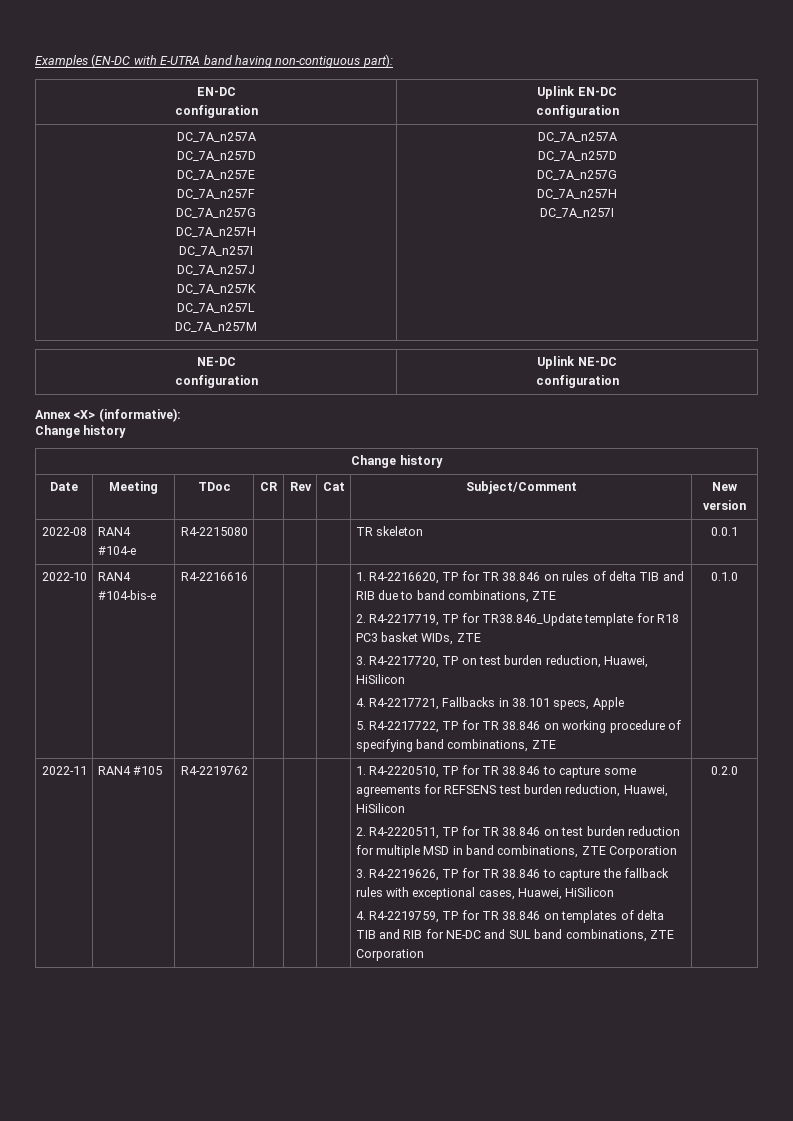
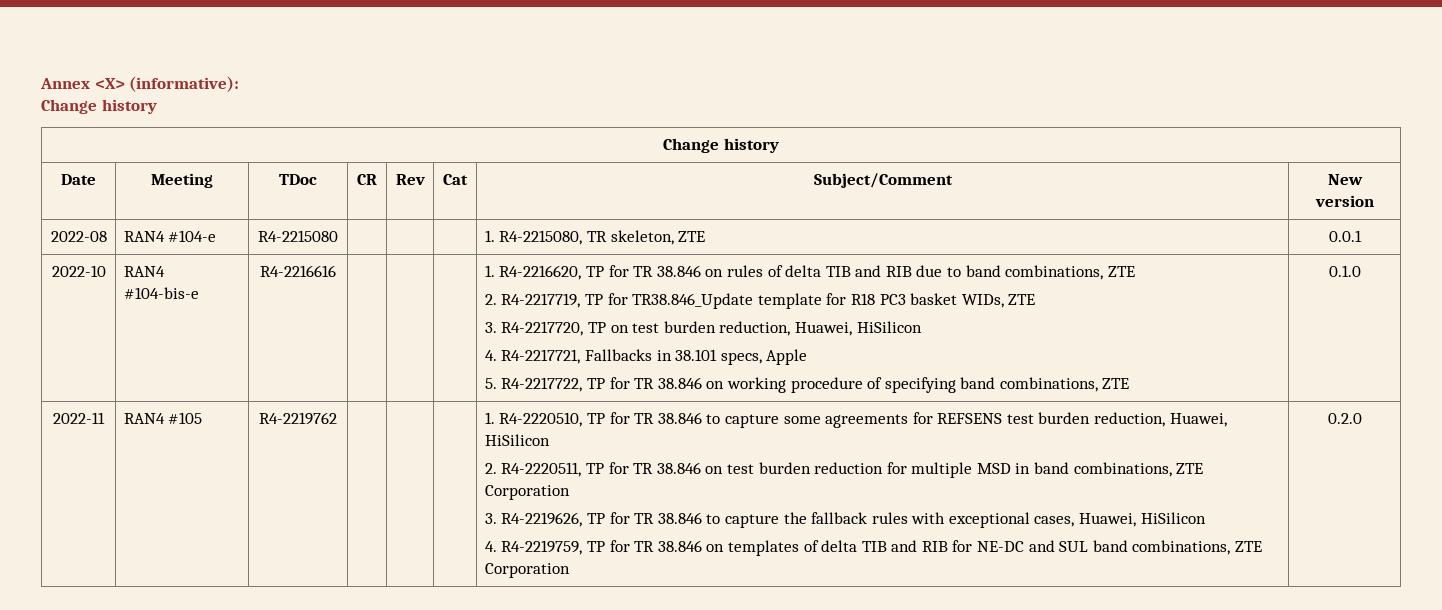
[35,54,393,68] [196,87,236,96] [174,105,258,118] [537,86,617,99] [535,105,619,118] [176,132,256,142] [176,151,256,161] [177,170,255,180] [177,189,255,199] [176,208,256,218] [176,227,256,237] [179,246,253,256] [177,265,255,275] [176,284,256,294] [177,303,255,313] [175,322,257,332] [537,132,617,142] [537,151,617,161] [537,170,617,180] [537,189,617,199] [540,208,614,218] [196,357,236,366] [174,375,258,388] [537,356,617,369] [535,375,619,388] Examples (EN-DC with E-UTRA band having non-contiguous part): // EN-DC // configuration | Uplink EN-DC // configuration // DC_7A_n257A // DC_7A_n257D // DC_7A_n257E // DC_7A_n257F // DC_7A_n257G // DC_7A_n257H // DC_7A_n257I // DC_7A_n257J // DC_7A_n257K // DC_7A_n257L // DC_7A_n257M | DC_7A_n257A // DC_7A_n257D // DC_7A_n257G // DC_7A_n257H // DC_7A_n257I // NE-DC // configuration | Uplink NE-DC // configuration // -> (40, 83) none
[355,526,423,536] TR skeleton -> [484,230,706,245] 1. R4-2215080, TR skeleton, ZTE

